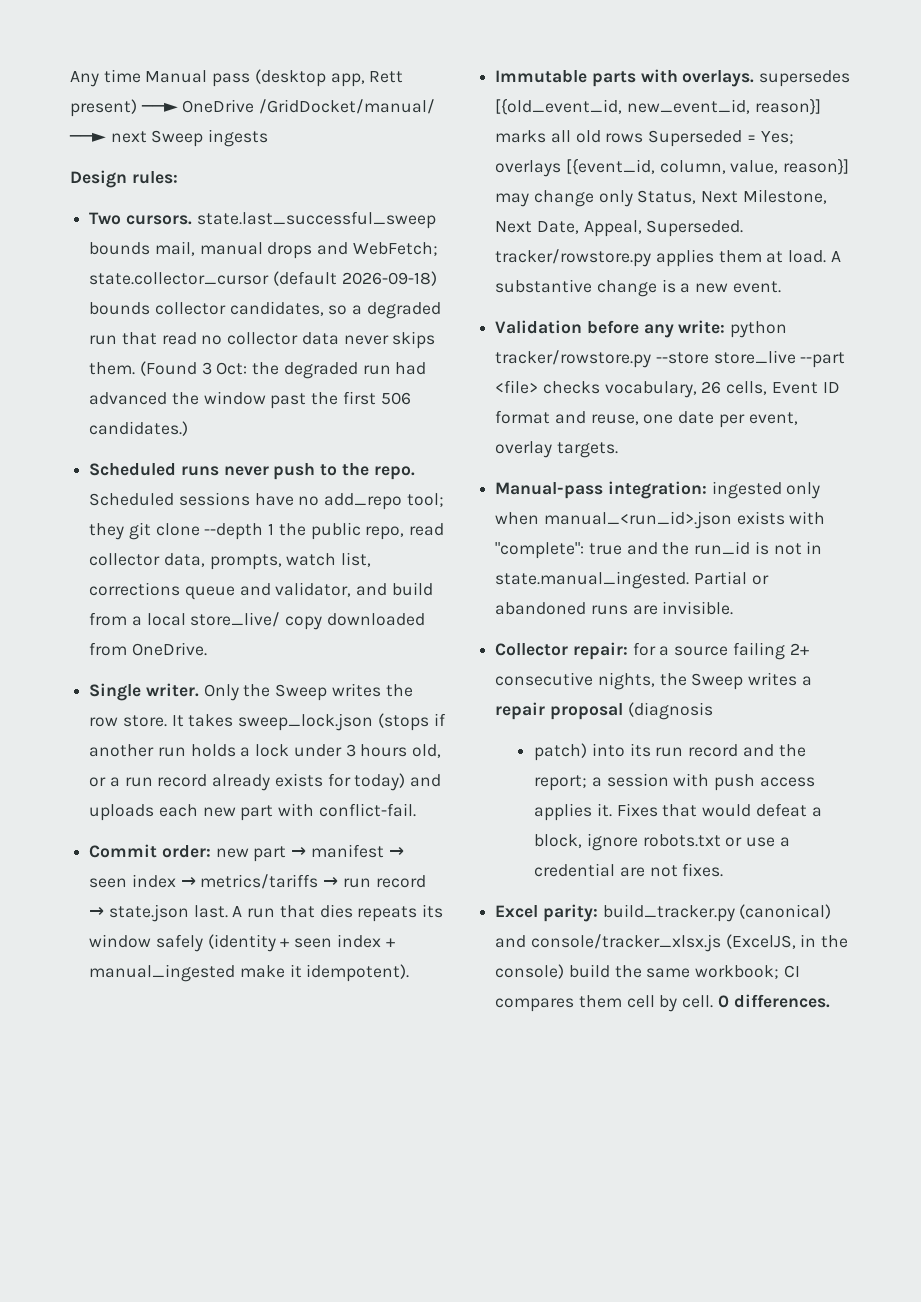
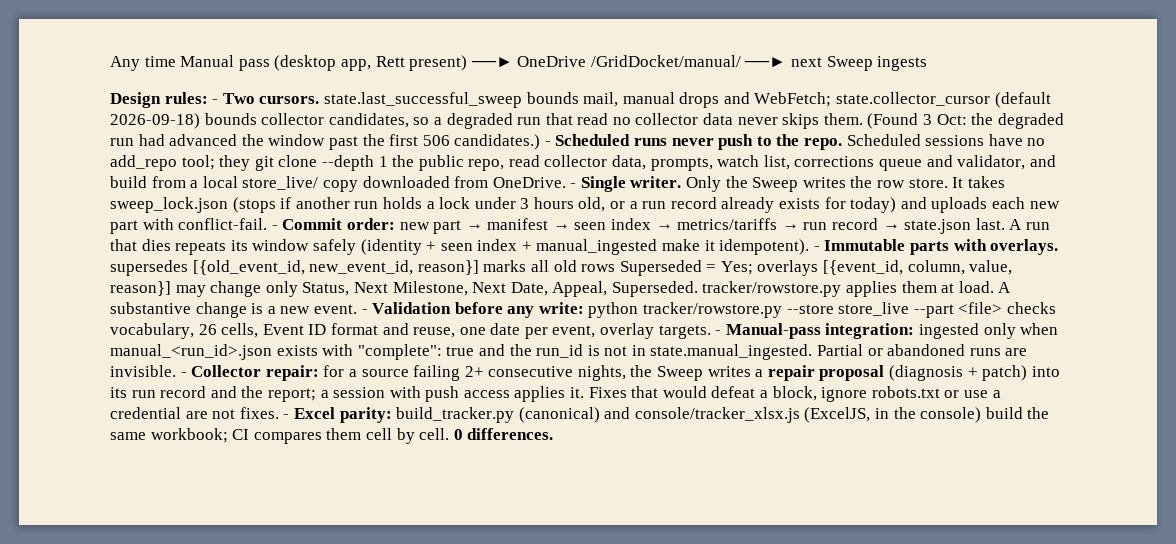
(178, 177) // -> [212,99,219,104] -
(189, 428) // -> [544,141,551,146] -
(207, 649) // -> [570,183,577,188] -
(416, 810) // -> [271,225,278,230] -
(410, 973) // -> [813,246,820,251] -
(781, 287) // -> [361,309,368,314] -
(618, 450) // -> [715,330,722,335] -
(734, 608) // -> [180,372,187,377] -
(713, 711) // -> [967,367,978,377] +
(724, 870) // -> [283,414,290,419] -

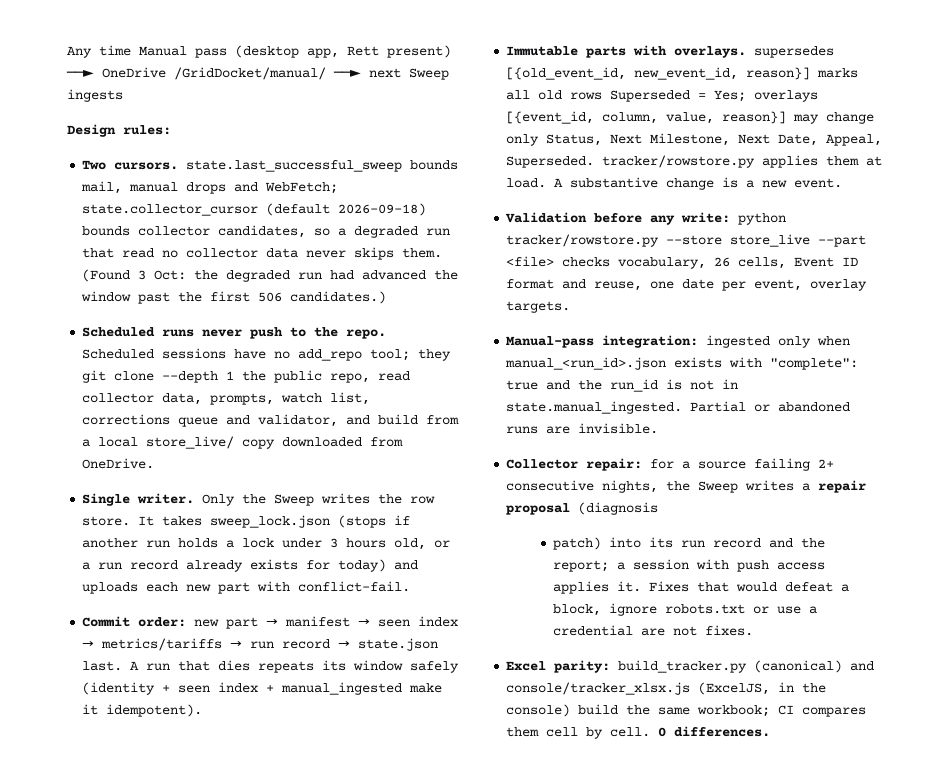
[212,99,219,104] - -> (171, 130) //
[544,141,551,146] - -> (387, 297) //
[570,183,577,188] - -> (155, 463) //
[271,225,278,230] - -> (411, 586) //
[813,246,820,251] - -> (203, 710) //
[361,309,368,314] - -> (843, 183) //
[715,330,722,335] - -> (571, 307) //
[180,372,187,377] - -> (659, 428) //
[967,367,978,377] + -> (659, 508) //
[283,414,290,419] - -> (754, 630) //

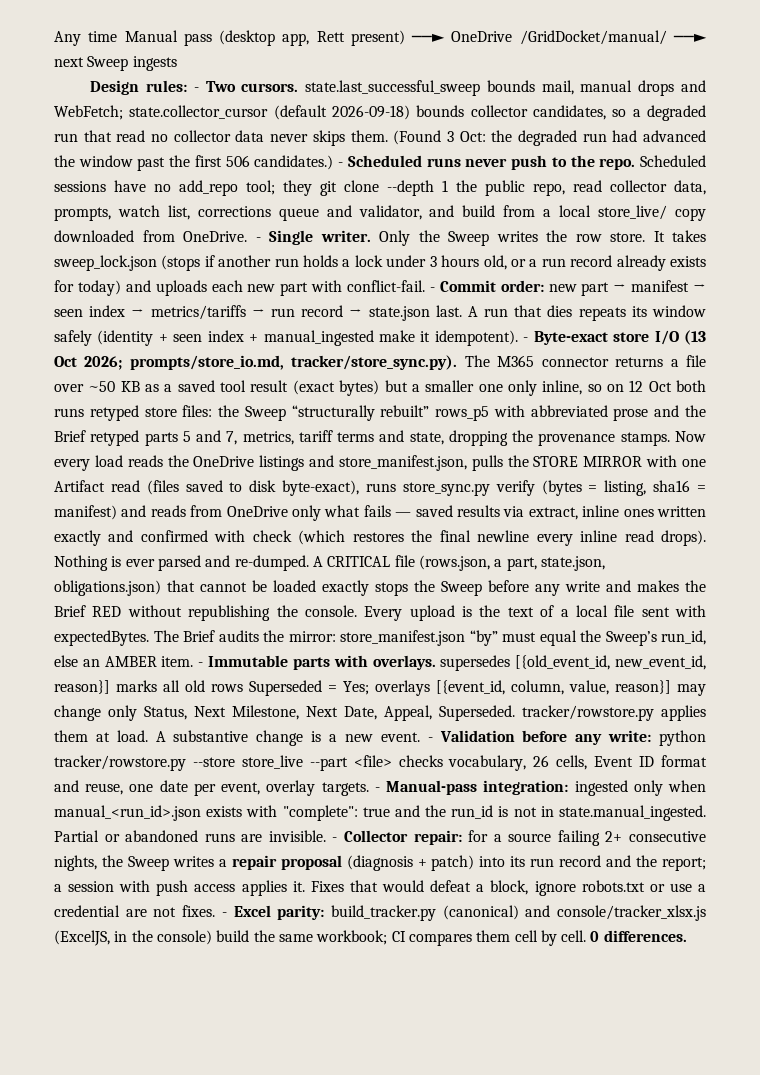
(171, 130) // -> [193,87,199,92] -
(387, 297) // -> [338,162,344,167] -
(155, 463) // -> [255,237,261,242] -
(411, 586) // -> [429,287,435,292] -
(203, 710) // -> [523,330,707,345] [54,355,707,370] [54,380,707,396] [54,405,706,421] [54,430,706,446] [54,455,706,471] [54,480,706,496] [54,505,706,521] [54,530,706,546] [54,555,605,571] [54,580,706,596] [54,605,706,621] [54,630,706,646] [54,655,204,667] - Byte-exact store I/O (13 Oct 2026; prompts/store_io.md, tracker/store_sync.py). The M365 connector returns a file over ~50 KB as a saved tool result (exact bytes) but a smaller one only inline, so on 12 Oct both runs retyped store files: the Sweep “structurally rebuilt” rows_p5 with abbreviated prose and the Brief retyped parts 5 and 7, metrics, tariff terms and state, dropping the provenance stamps. Now every load reads the OneDrive listings and store_manifest.json, pulls the STORE MIRROR with one Artifact read (files saved to disk byte-exact), runs store_sync.py verify (bytes = listing, sha16 = manifest) and reads from OneDrive only what fails — saved results via extract, inline ones written exactly and confirmed with check (which restores the final newline every inline read drops). Nothing is ever parsed and re-dumped. A CRITICAL file (rows.json, a part, state.json, obligations.json) that cannot be loaded exactly stops the Sweep before any write and makes the Brief RED without republishing the console. Every upload is the text of a local file sent with expectedBytes. The Brief audits the mirror: store_manifest.json “by” must equal the Sweep’s run_id, else an AMBER item. -
(843, 183) // -> [427,737,433,742] -
(571, 307) // -> [374,787,380,792] -
(659, 428) // -> [332,837,338,842] -
(659, 508) // -> [417,859,427,867] +
(754, 630) // -> [221,912,227,917] -

